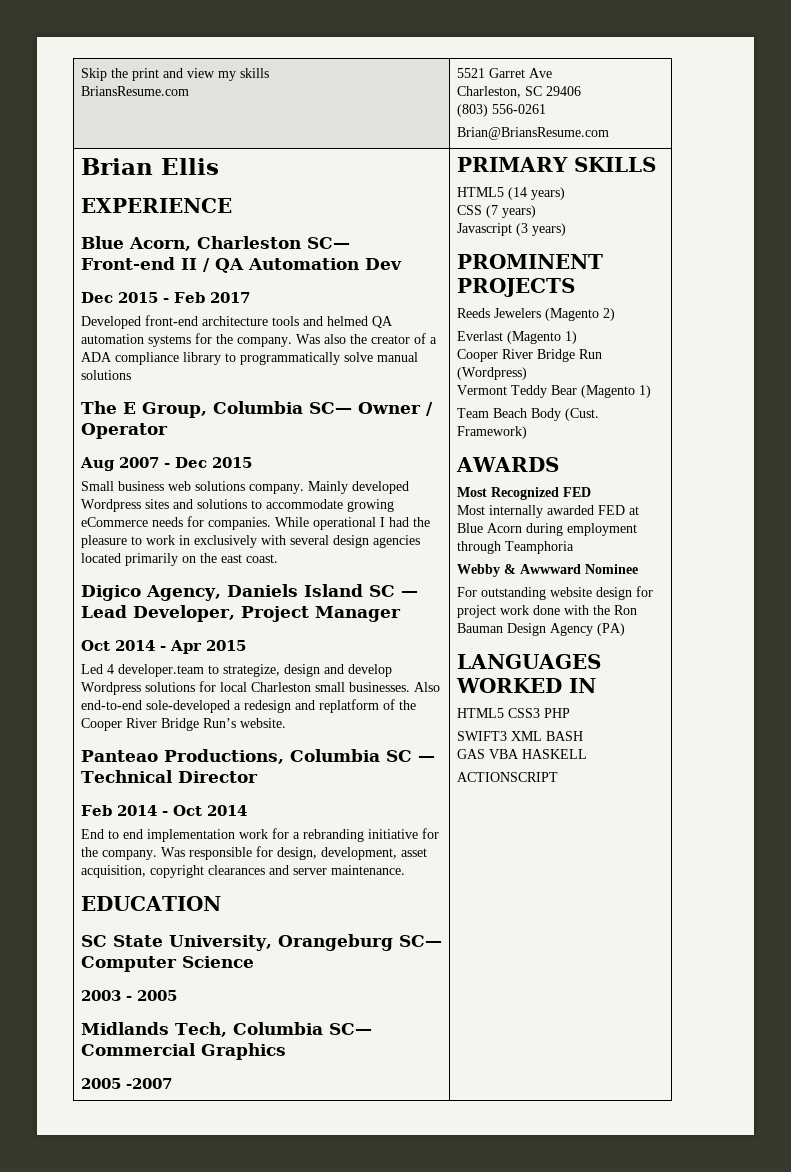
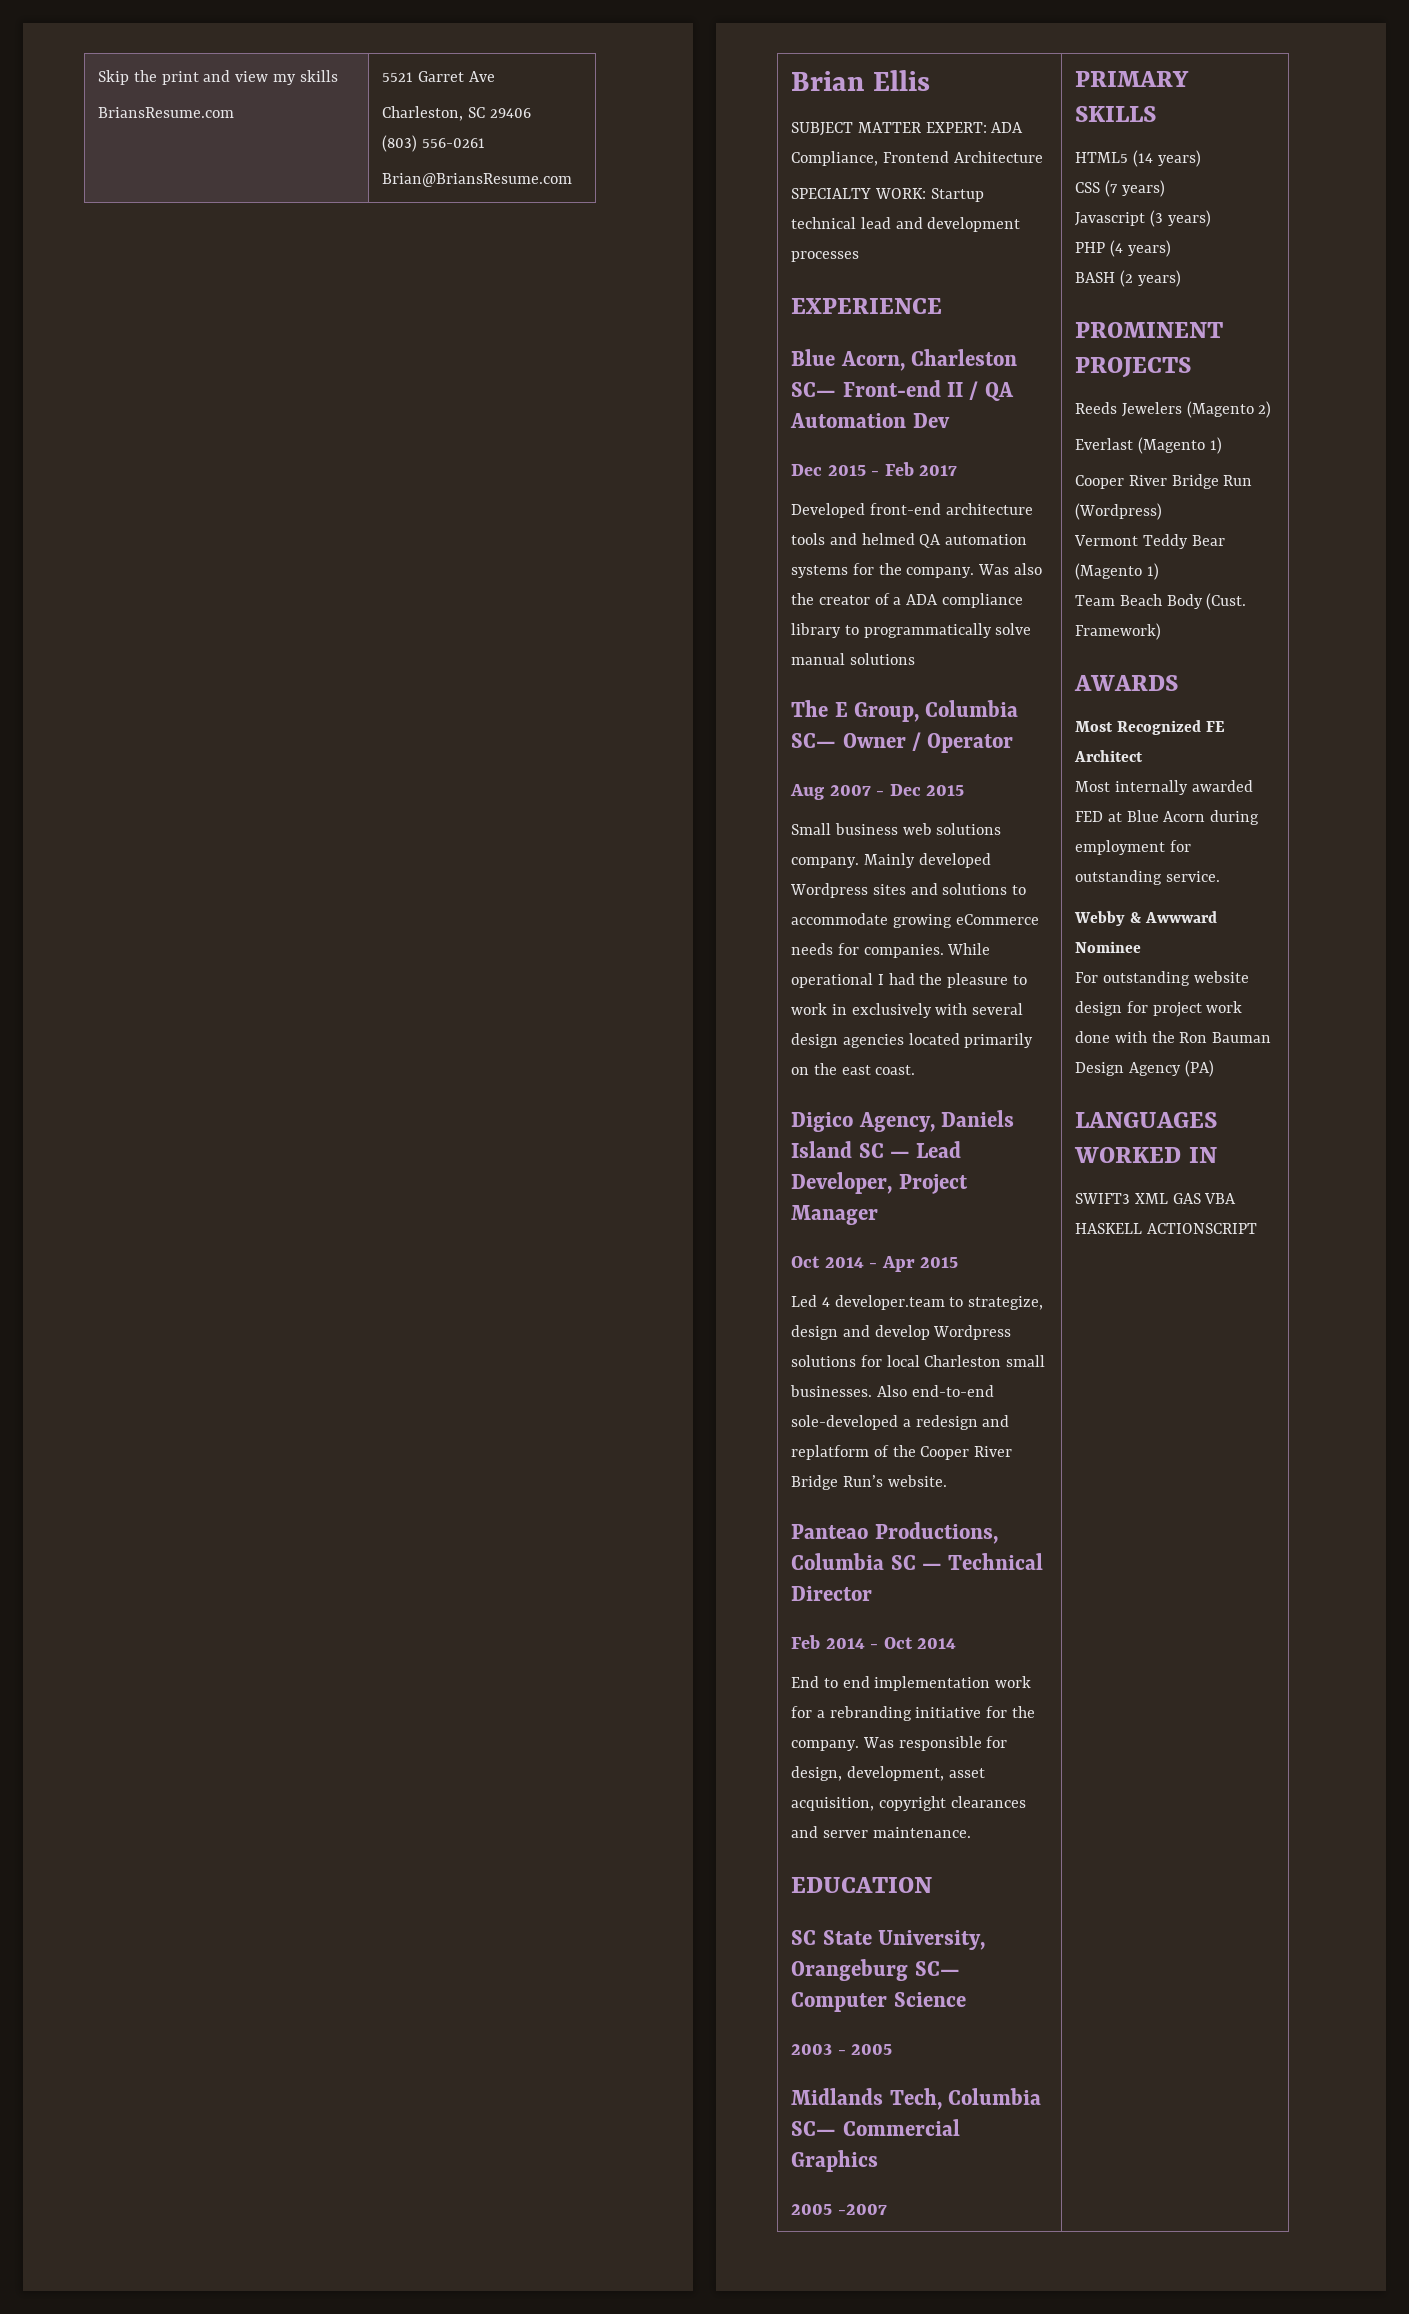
(219, 166) none -> [791,122,1024,136] [791,151,1043,166] [791,188,984,202] [791,217,1021,232] [791,251,860,262] // SUBJECT MATTER EXPERT: ADA Compliance, Frontend Architecture // SPECIALTY WORK: Startup technical lead and development processes
(566, 229) none -> [1075,240,1171,257] [1075,270,1181,287] // PHP (4 years) // BASH (2 years)
[562,487,591,497] FED -> [1205,721,1225,732] [1074,750,1144,762] FE Architect
[456,541,574,554] through Teamphoria -> [1170,840,1192,852] [1075,870,1221,885] for outstanding service.
[456,708,570,718] // HTML5 CSS3 PHP -> (1217, 1155) none
[545,731,583,741] BASH // -> (1169, 1198) none
(587, 754) // -> (1143, 1228) none

